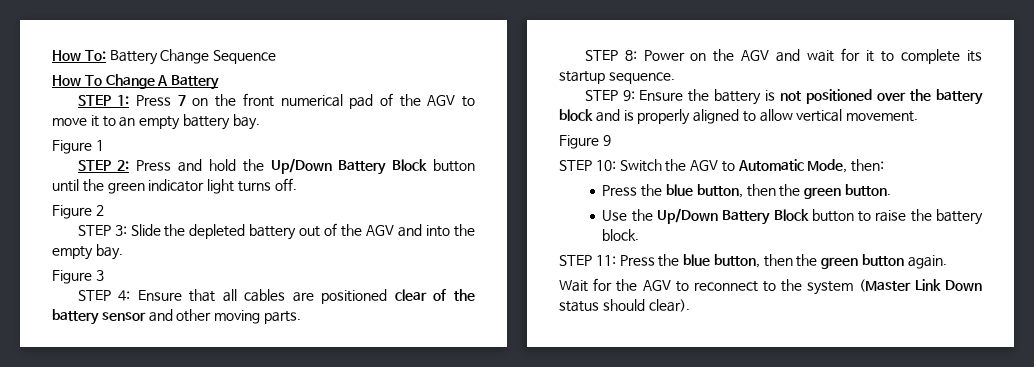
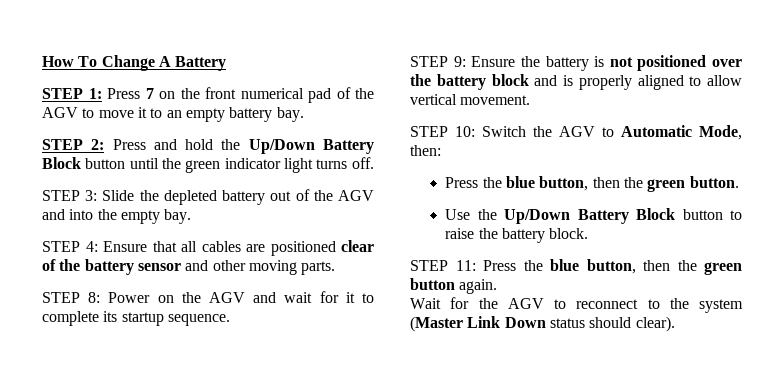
[52,49,277,65] [52,75,81,86] How To: Battery Change Sequence // How -> [42,56,74,67] How
[52,140,104,154] // Figure 1 -> (304, 114) none
[52,205,104,219] // Figure 2 -> (374, 163) none
[52,270,104,284] // Figure 3 -> (192, 216) none
[559,135,611,149] // Figure 9 -> (531, 100) none

